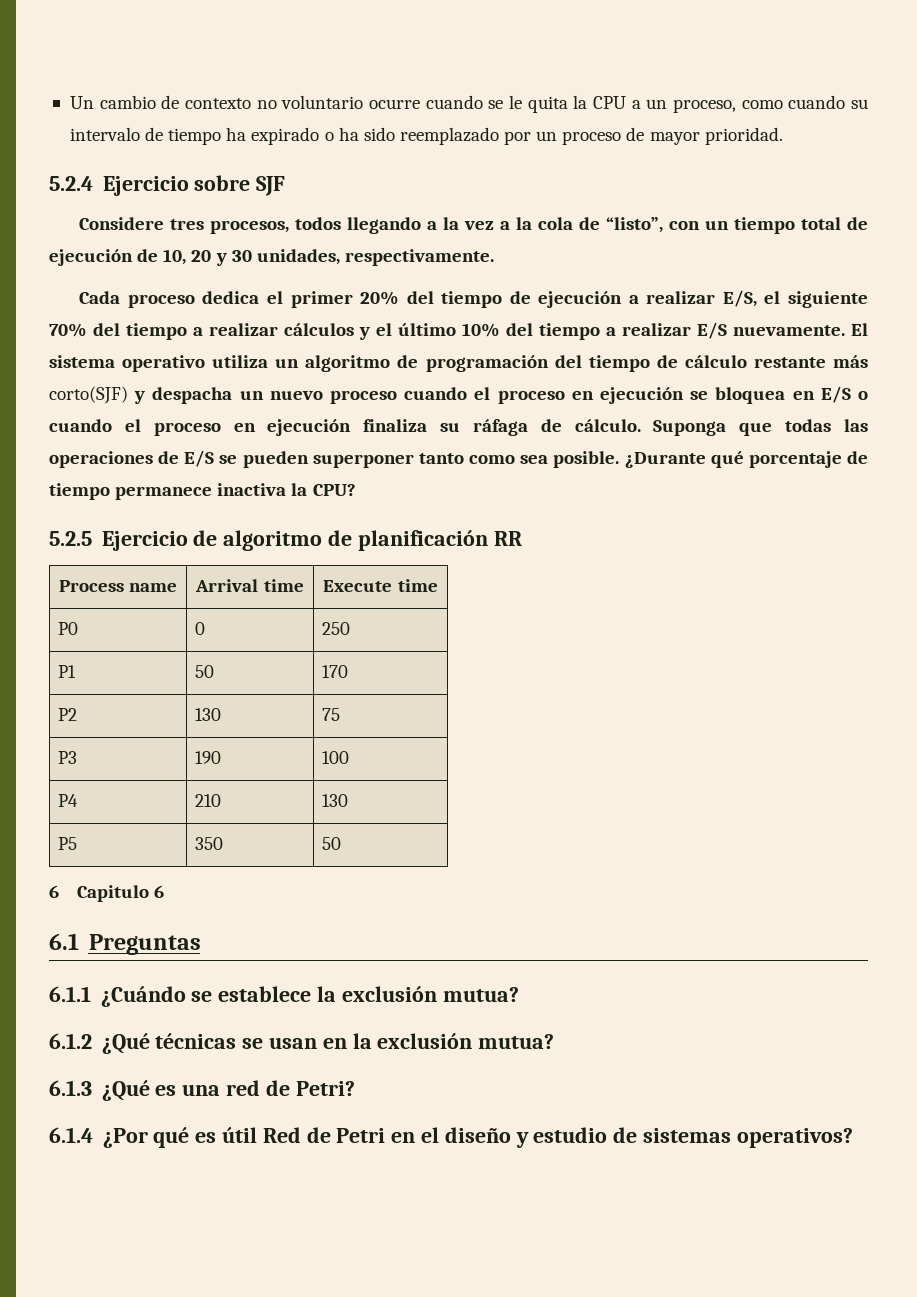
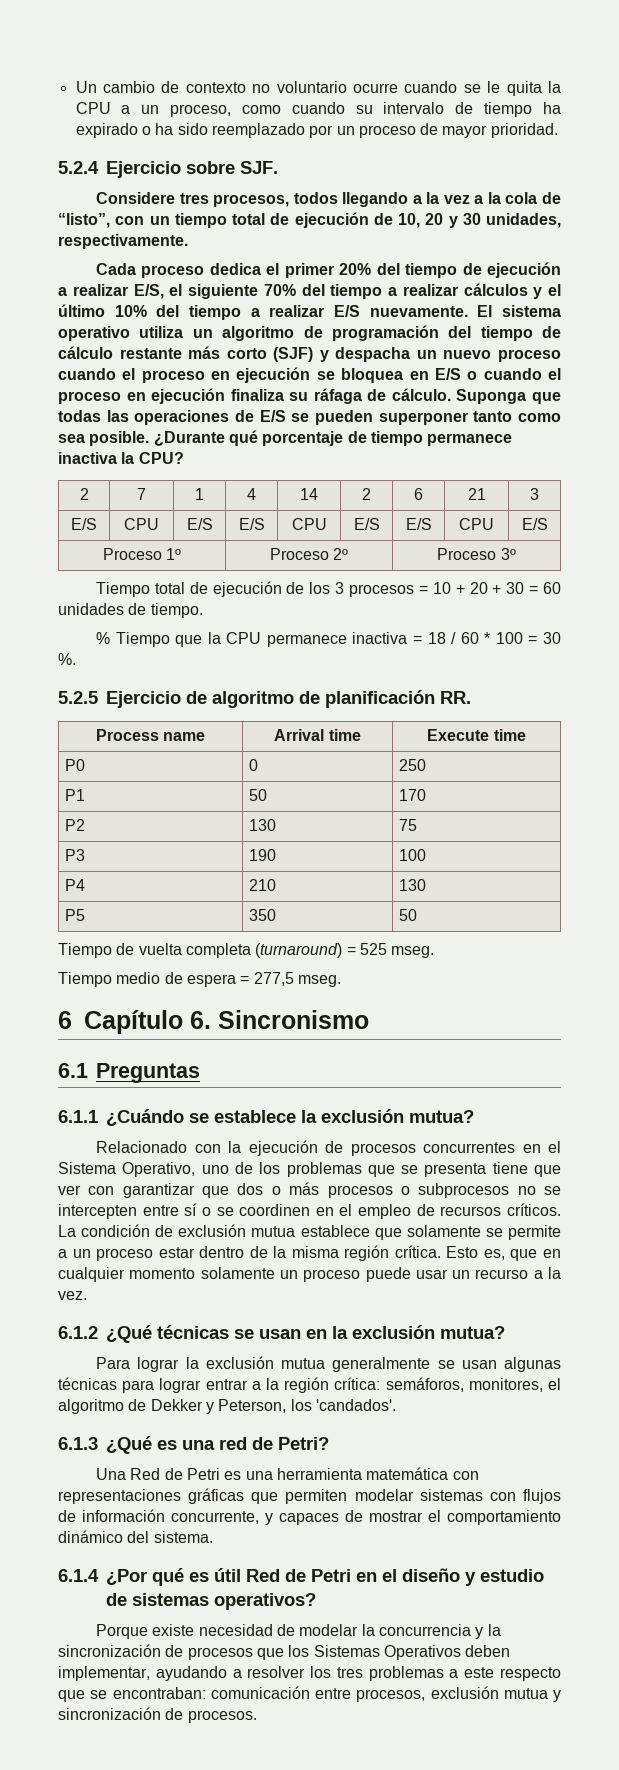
[256,176,286,196] SJF -> [240,161,278,174] SJF.
[49,386,128,404] corto(SJF) -> [226,347,314,362] corto (SJF)
(356, 490) none -> [79,488,89,500] [137,488,146,500] [195,488,204,500] [247,488,256,500] [300,488,318,500] [362,488,371,500] [414,488,423,500] [467,488,486,500] [530,488,539,500] [71,518,97,530] [124,518,159,530] [186,518,213,530] [238,518,265,530] [291,518,327,530] [353,518,380,530] [405,518,432,530] [459,518,494,530] [521,518,548,530] [102,548,182,560] [269,548,349,560] [437,548,516,560] [96,581,561,597] [58,603,203,618] [96,632,562,647] [58,653,76,665] // 2 | 7 | 1 | 4 | 14 | 2 | 6 | 21 | 3 // E/S | CPU | E/S | E/S | CPU | E/S | E/S | CPU | E/S // Proceso 1º | Proceso 2º | Proceso 3º // Tiempo total de ejecución de los 3 procesos = 10 + 20 + 30 = 60 unidades de tiempo. // % Tiempo que la CPU permanece inactiva = 18 / 60 * 100 = 30 %.
[493,531,522,546] RR -> [440,691,471,704] RR.
[49,885,165,902] 6 Capitulo 6 -> [58,943,435,958] [58,972,341,987] [58,1010,369,1034] Tiempo de vuelta completa (turnaround) = 525 mseg. // Tiempo medio de espera = 277,5 mseg. // 6 Capítulo 6. Sincronismo
(519, 994) none -> [96,1140,561,1156] [58,1162,562,1177] [58,1182,562,1198] [58,1203,561,1219] [58,1224,561,1240] [58,1245,561,1261] [58,1267,562,1282] [58,1291,87,1300] // Relacionado con la ejecución de procesos concurrentes en el Sistema Operativo, uno de los problemas que se presenta tiene que ver con garantizar que dos o más procesos o subprocesos no se intercepten entre sí o se coordinen en el empleo de recursos críticos. La condición de exclusión mutua establece que solamente se permite a un proceso estar dentro de la misma región crítica. Esto es, que en cualquier momento solamente un proceso puede usar un recurso a la vez.
(555, 1041) none -> [96,1356,561,1372] [58,1377,561,1393] [58,1399,396,1414] // Para lograr la exclusión mutua generalmente se usan algunas técnicas para lograr entrar a la región crítica: semáforos, monitores, el algoritmo de Dekker y Peterson, los 'candados'.
(355, 1088) none -> [96,1467,479,1480] [58,1488,562,1504] [58,1509,561,1525] [58,1530,213,1543] // Una Red de Petri es una herramienta matemática con representaciones gráficas que permiten modelar sistemas con flujos de información concurrente, y capaces de mostrar el comportamiento dinámico del sistema.
(853, 1138) none -> [96,1624,501,1639] [58,1644,511,1660] [58,1666,561,1681] [58,1686,561,1702] [58,1707,257,1723] // Porque existe necesidad de modelar la concurrencia y la sincronización de procesos que los Sistemas Operativos deben implementar, ayudando a resolver los tres problemas a este respecto que se encontraban: comunicación entre procesos, exclusión mutua y sincronización de procesos.

